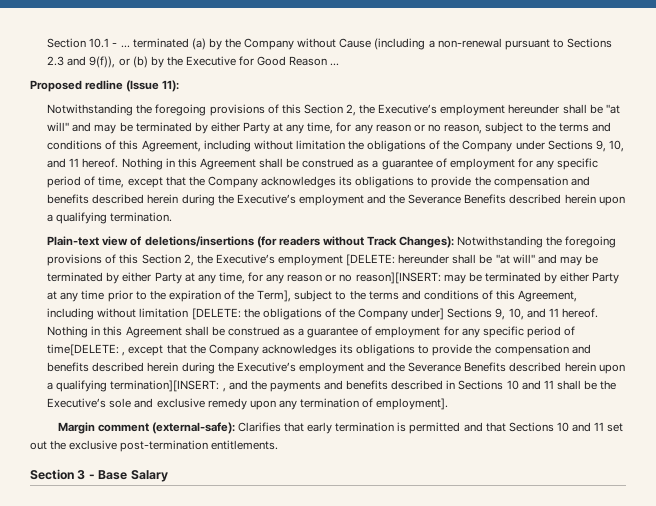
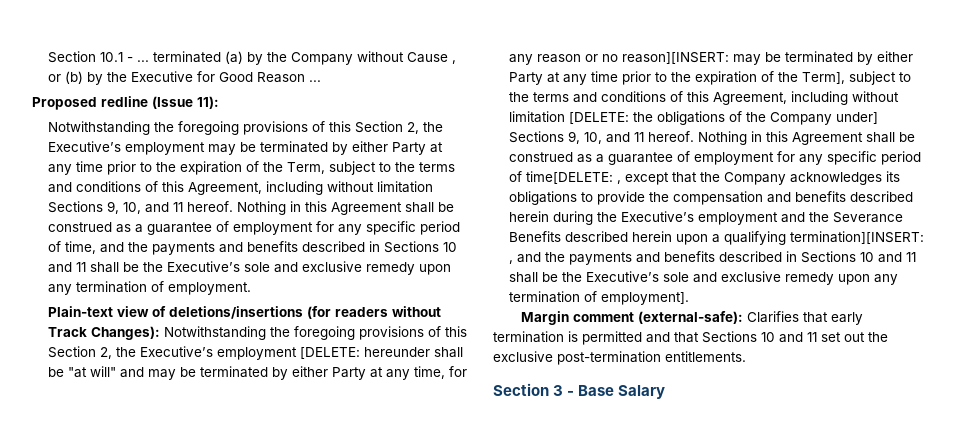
[374,38,612,50] [47,56,116,68] (including a non-renewal pursuant to Sections 2.3 and 9(f)), -> [452,60,457,64] ,
[508,104,620,114] [47,122,482,134] hereunder shall be "at will" and may be terminated by either Party at any time, for any reason or no reason, -> [208,141,444,155] [48,161,326,175] may be terminated by either Party at any time prior to the expiration of the Term,
[347,140,545,152] the obligations of the Company under -> (434, 187) none
[127,176,590,188] [47,194,625,206] [47,212,173,224] except that the Company acknowledges its obligations to provide the compensation and benefits described herein during the Executive’s employment and the Severance Benefits described herein upon a qualifying termination. -> [100,241,458,255] [48,261,452,275] [48,281,252,295] and the payments and benefits described in Sections 10 and 11 shall be the Executive’s sole and exclusive remedy upon any termination of employment.

